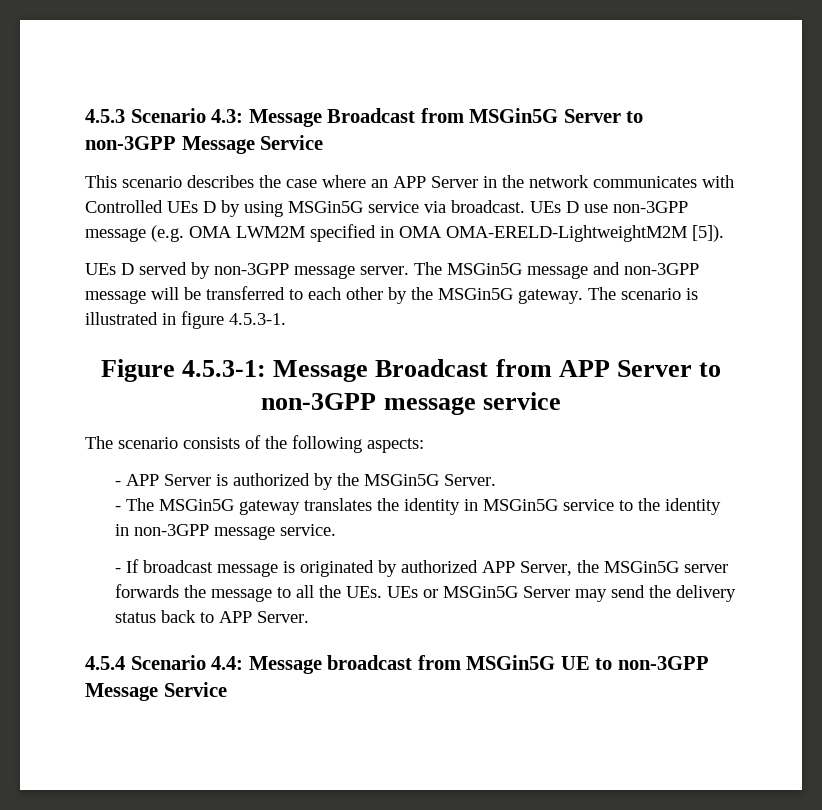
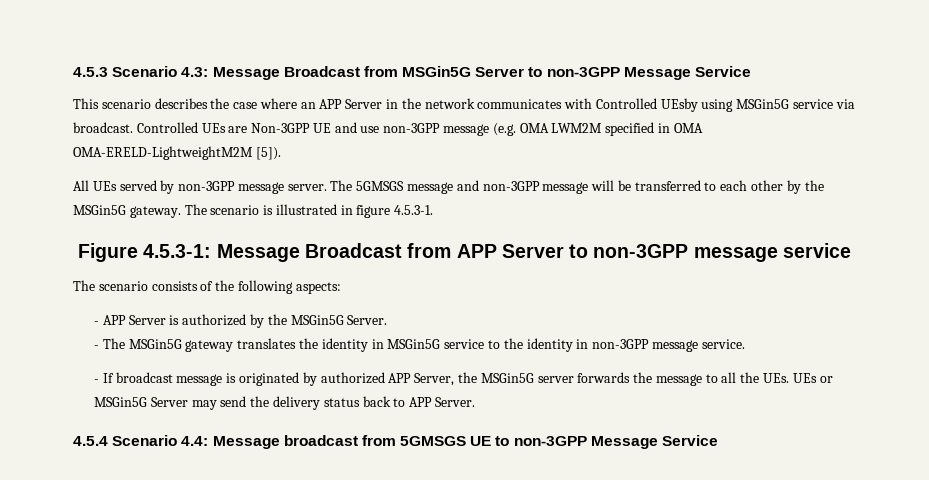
[167,200,240,217] UEs D by -> [660,98,698,112] UEsby
[530,201,579,213] UEs D -> [136,122,357,133] Controlled UEs are Non-3GPP UE and
[85,263,134,275] UEs D -> [73,180,117,191] All UEs
[447,263,522,275] MSGin5G -> [356,181,405,191] 5GMSGS
[466,655,556,670] MSGin5G -> [400,436,467,446] 5GMSGS

